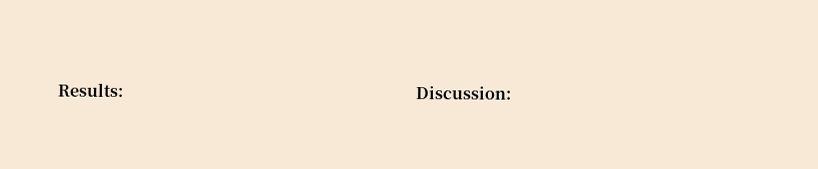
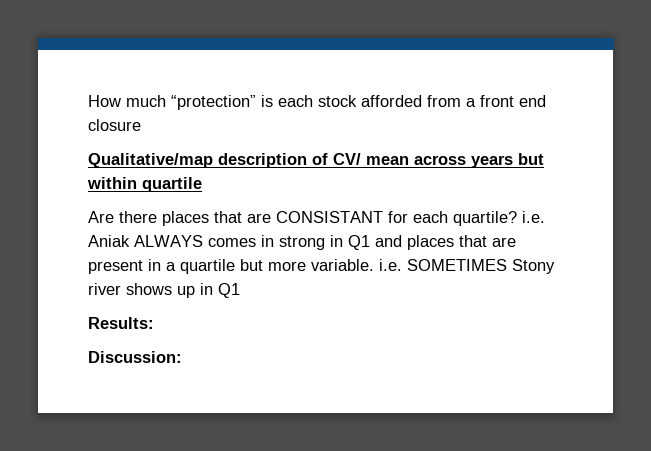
(57, 90) none -> [88,95,546,110] [88,119,141,131] [88,153,544,168] [87,177,202,192] [88,211,545,226] [88,235,516,250] [88,259,555,274] [88,283,240,298] How much “protection” is each stock afforded from a front end closure // Qualitative/map description of CV/ mean across years but within quartile // Are there places that are CONSISTANT for each quartile? i.e. Aniak ALWAYS comes in strong in Q1 and places that are present in a quartile but more variable. i.e. SOMETIMES Stony river shows up in Q1 //

